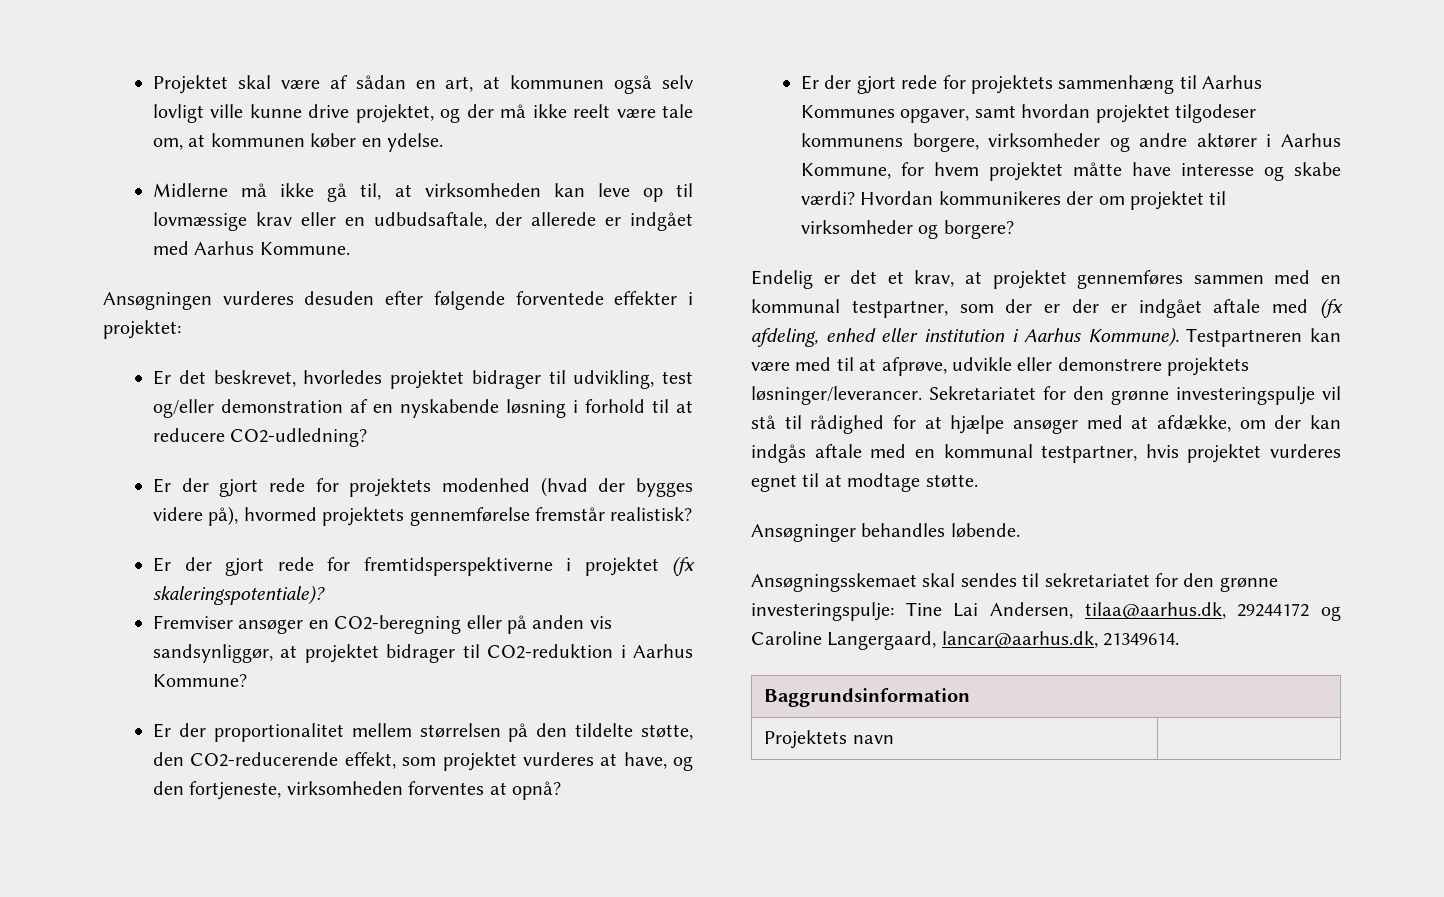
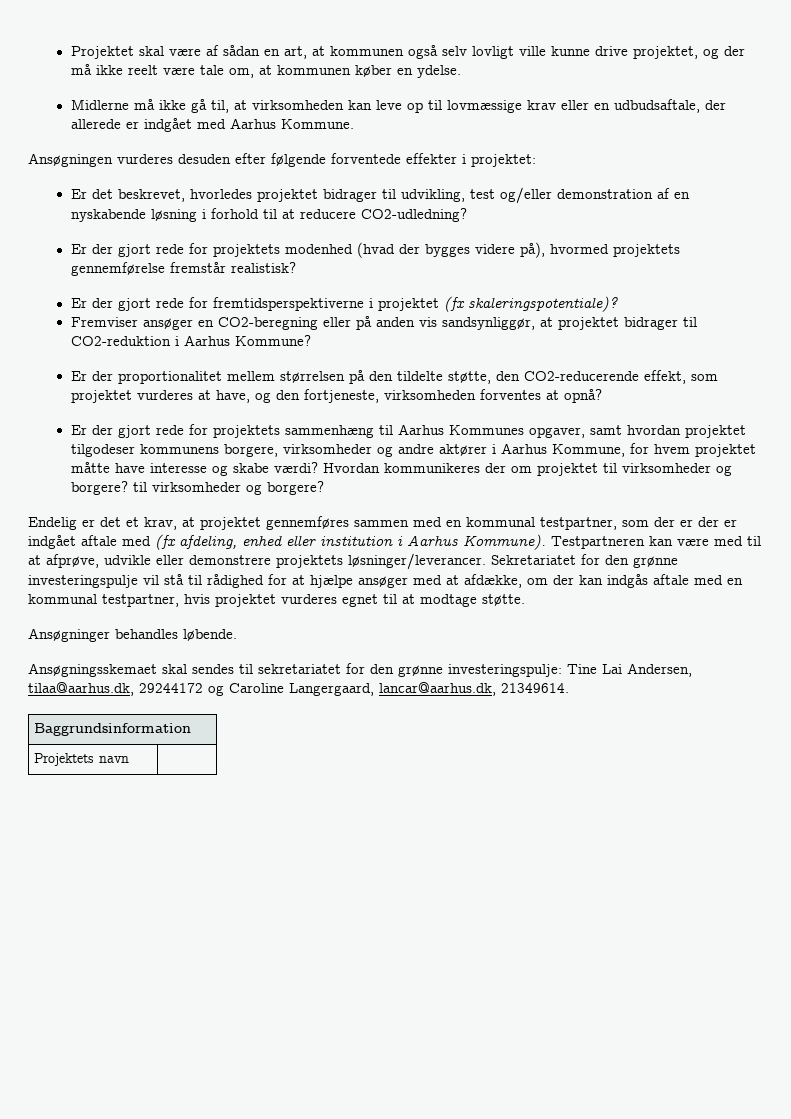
(1014, 229) none -> [132,481,324,495] til virksomheder og borgere?

